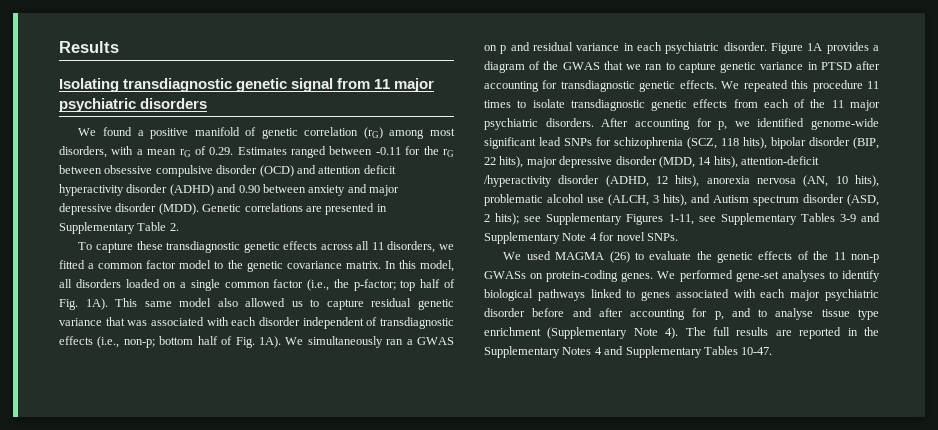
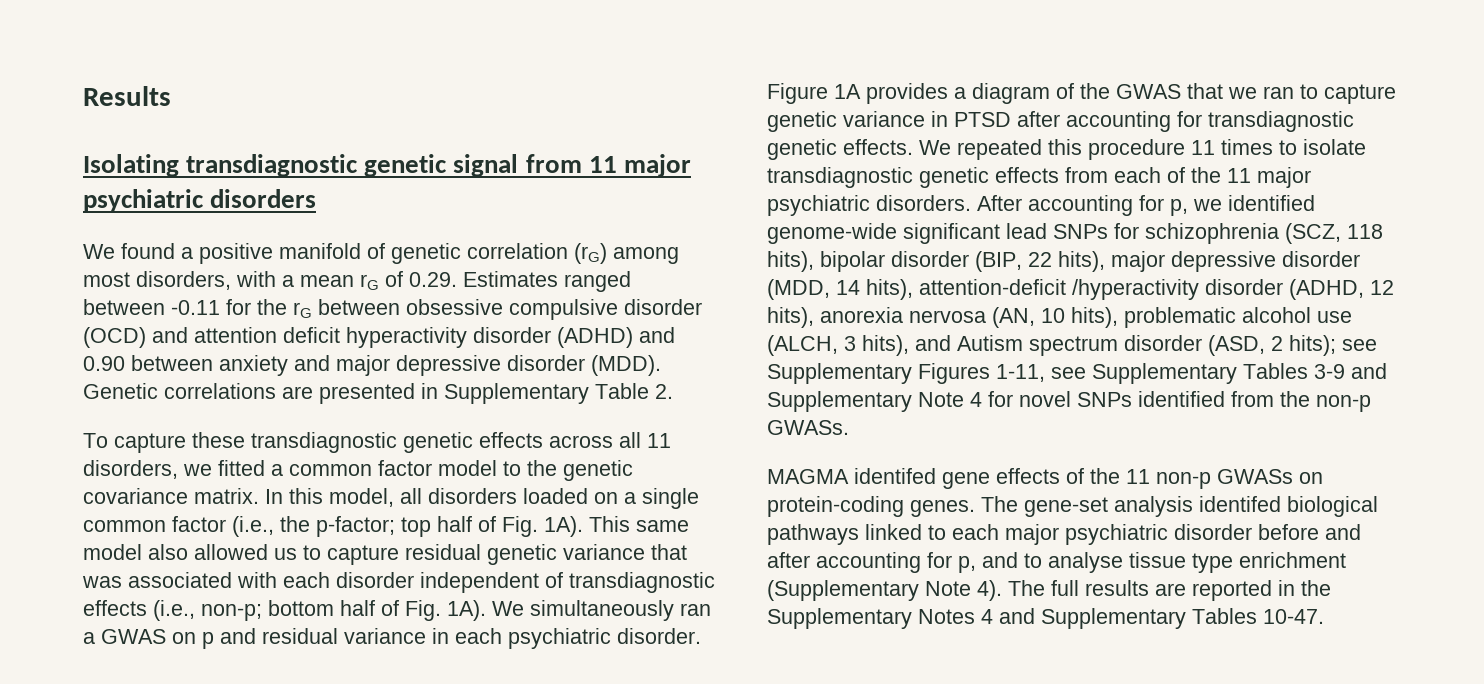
[646,233,678,241] [503,251,754,263] SNPs. // We used MAGMA (26) to evaluate the genetic -> [1077,391,1371,412] [767,420,849,435] [767,468,990,489] SNPs identified from the non-p GWASs. // MAGMA identifed gene
[657,270,880,282] We performed gene-set analyses to identify -> [981,496,1281,517] The gene-set analysis identifed
[641,289,756,301] genes associated with -> (946, 532) none

